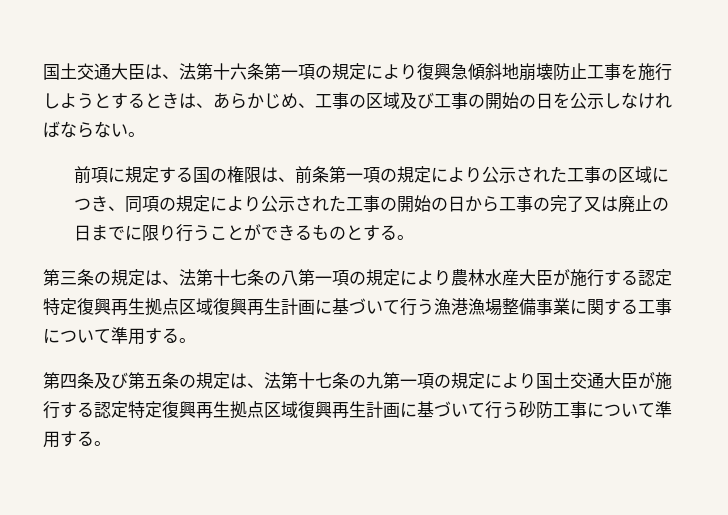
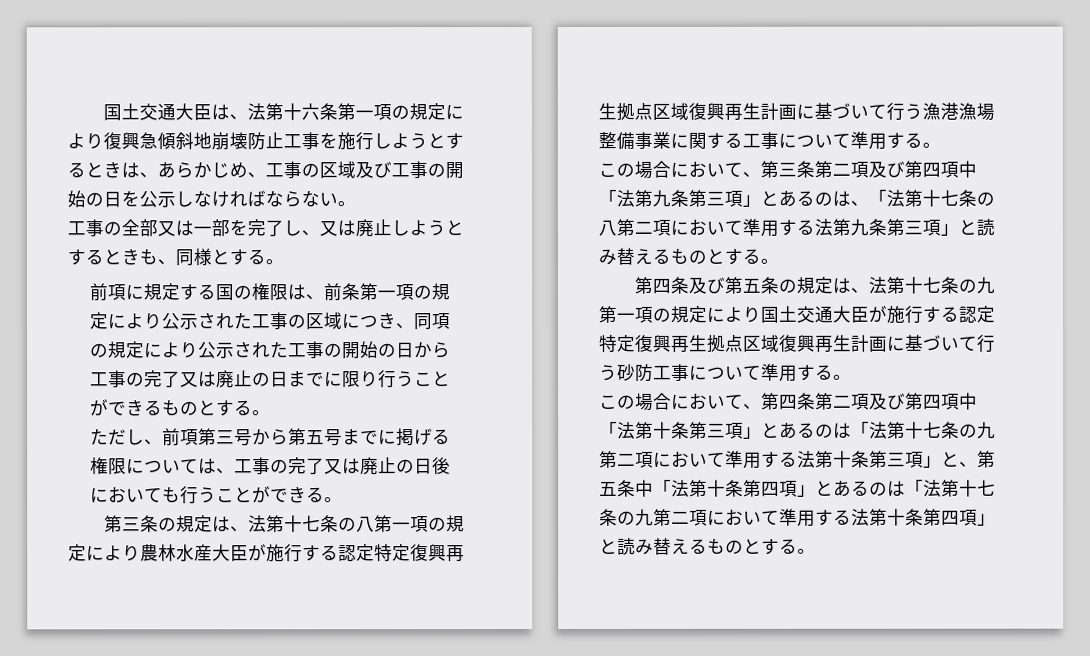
(145, 134) none -> [67,219,464,238] [67,248,284,267] // 工事の全部又は一部を完了し、又は廃止しようとするときも、同様とする。
(415, 237) none -> [90,428,452,447] [90,457,452,476] [90,486,344,505] // ただし、前項第三号から第五号までに掲げる権限については、工事の完了又は廃止の日後においても行うことができる。
(196, 340) none -> [598,160,977,179] [598,189,995,207] [598,218,995,237] [598,247,779,265] // この場合において、第三条第二項及び第四項中「法第九条第三項」とあるのは、「法第十七条の八第二項において準用する法第九条第三項」と読み替えるものとする。
(111, 443) none -> [599,392,978,411] [599,421,996,439] [599,450,996,469] [599,479,996,497] [599,508,996,527] [599,537,816,555] // この場合において、第四条第二項及び第四項中「法第十条第三項」とあるのは「法第十七条の九第二項において準用する法第十条第三項」と、第五条中「法第十条第四項」とあるのは「法第十七条の九第二項において準用する法第十条第四項」と読み替えるものとする。

